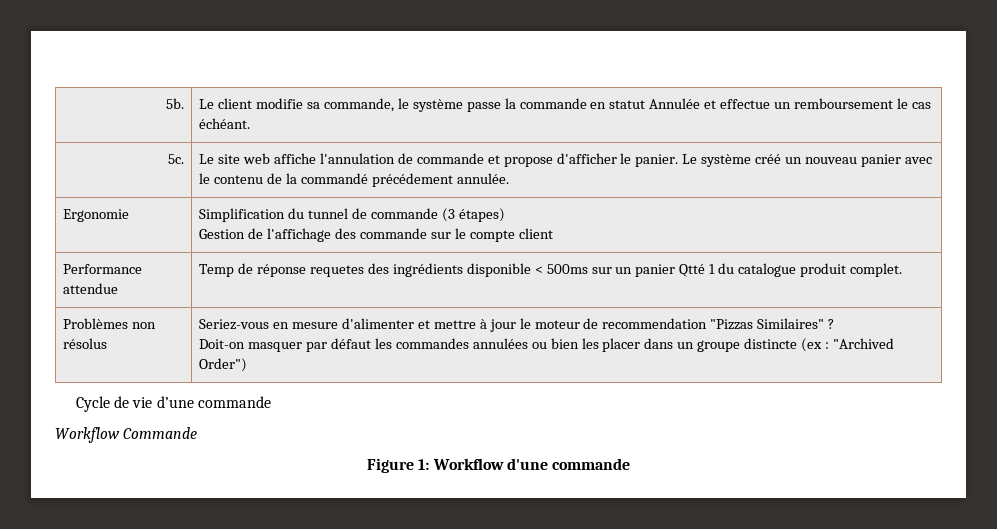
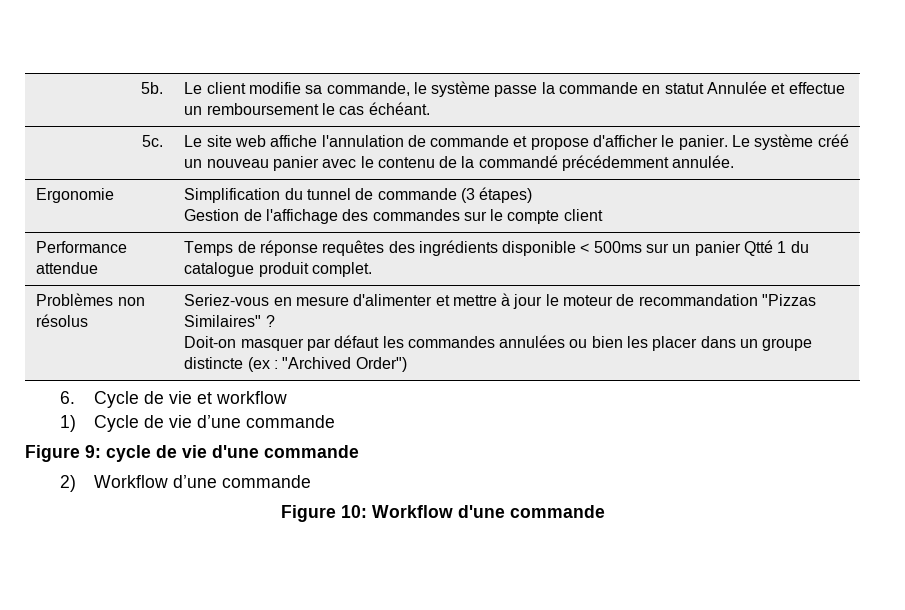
[371,173,453,187] précédement -> [562,155,670,171] précédemment
[359,228,427,239] commande -> [372,209,460,221] commandes
[199,264,235,277] Temp -> [184,241,234,256] Temps
[310,265,365,277] requetes -> [322,240,385,256] requêtes
[602,318,708,329] recommendation -> [638,294,758,306] recommandation
(248, 365) none -> [59,391,288,408] [59,415,76,432] 6. Cycle de vie et workflow // 1)
[55,427,198,443] [366,458,430,473] Workflow Commande // Figure 1: -> [25,445,359,462] [59,475,312,492] [280,505,367,522] Figure 9: cycle de vie d'une commande // 2) Workflow d’une commande // Figure 10:

